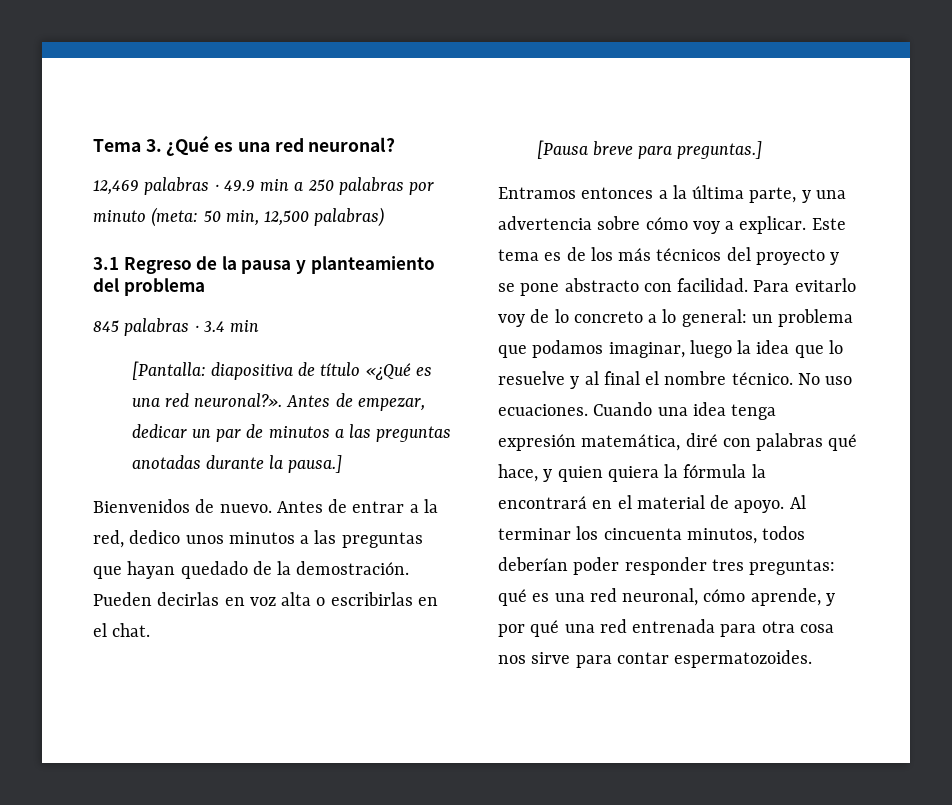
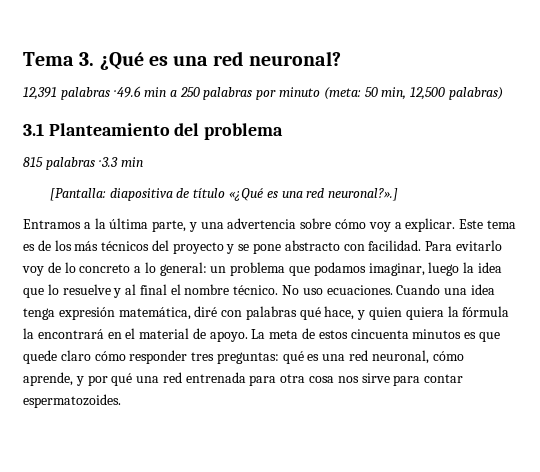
[93,177,255,195] 12,469 palabras · 49.9 -> [23,86,142,100] 12,391 palabras · 49.6
[123,256,435,274] Regreso de la pausa y planteamiento -> [48,123,170,136] Planteamiento
[93,318,225,336] 845 palabras · 3.4 -> [23,157,119,170] 815 palabras · 3.3
[194,393,425,411] [131,424,452,442] [131,455,343,473] [93,499,438,513] [93,530,423,548] [93,561,410,579] [93,592,438,606] [93,623,151,637] [536,140,763,159] neuronal?». Antes de empezar, dedicar un par de minutos a las preguntas anotadas durante la pausa.] // Bienvenidos de nuevo. Antes de entrar a la red, dedico unos minutos a las preguntas que hayan quedado de la demostración. Pueden decirlas en voz alta o escribirlas en el chat. // [Pausa breve para preguntas.] -> [328,188,399,201] neuronal?».]
[581,187,654,199] entonces -> (81, 224) none
[789,495,806,509] [498,526,806,544] [498,557,620,575] Al terminar los cincuenta minutos, todos deberían poder -> [251,328,500,342] [23,350,126,364] La meta de estos cincuenta minutos es que quede claro cómo

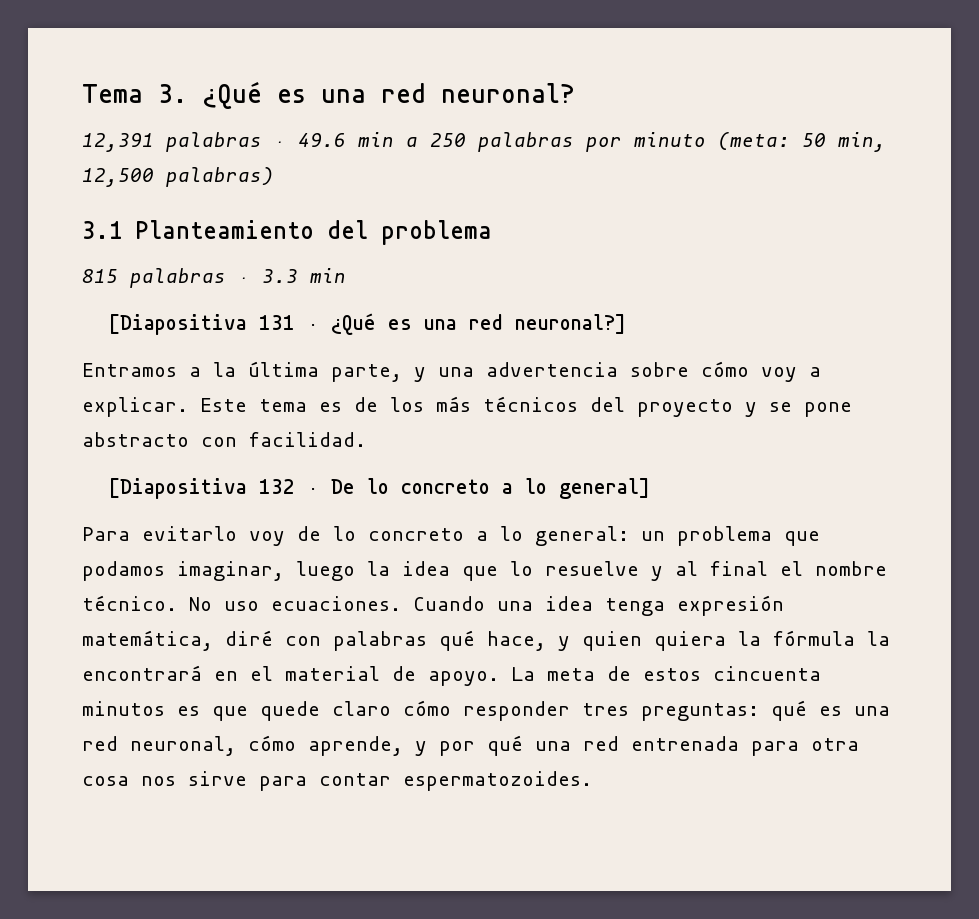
[49,188,399,201] [Pantalla: diapositiva de título «¿Qué es una red neuronal?».] -> [107,313,626,335] [Diapositiva 131 · ¿Qué es una red neuronal?]
(422, 245) none -> [107,478,650,499] // [Diapositiva 132 · De lo concreto a lo general] //

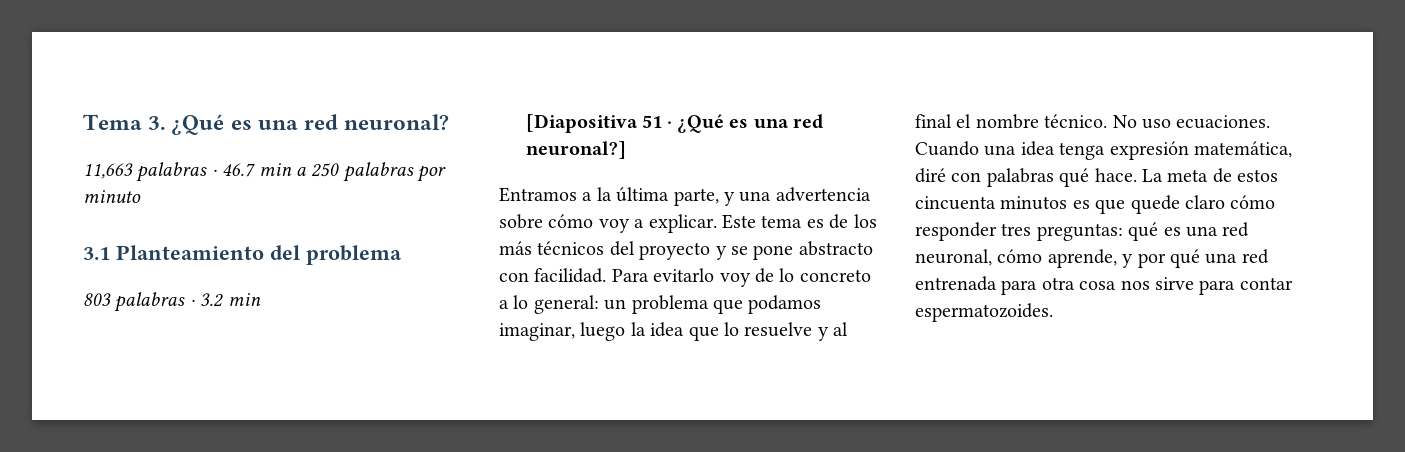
[82,132,346,152] 12,391 palabras · 49.6 -> [83,162,256,182] 11,663 palabras · 46.7
[718,132,886,152] [82,167,274,187] (meta: 50 min, 12,500 palabras) -> (141, 196) none
[82,268,298,288] 815 palabras · 3.3 -> [83,292,225,312] 803 palabras · 3.2
[258,315,295,330] 131 -> [642,115,663,128] 51
[107,478,650,499] // [Diapositiva 132 · De lo concreto a lo general] // -> (607, 275) none
[487,630,890,651] [82,665,499,686] hace, y quien quiera la fórmula la encontrará en el material de apoyo. -> [1094,168,1137,182] hace.

